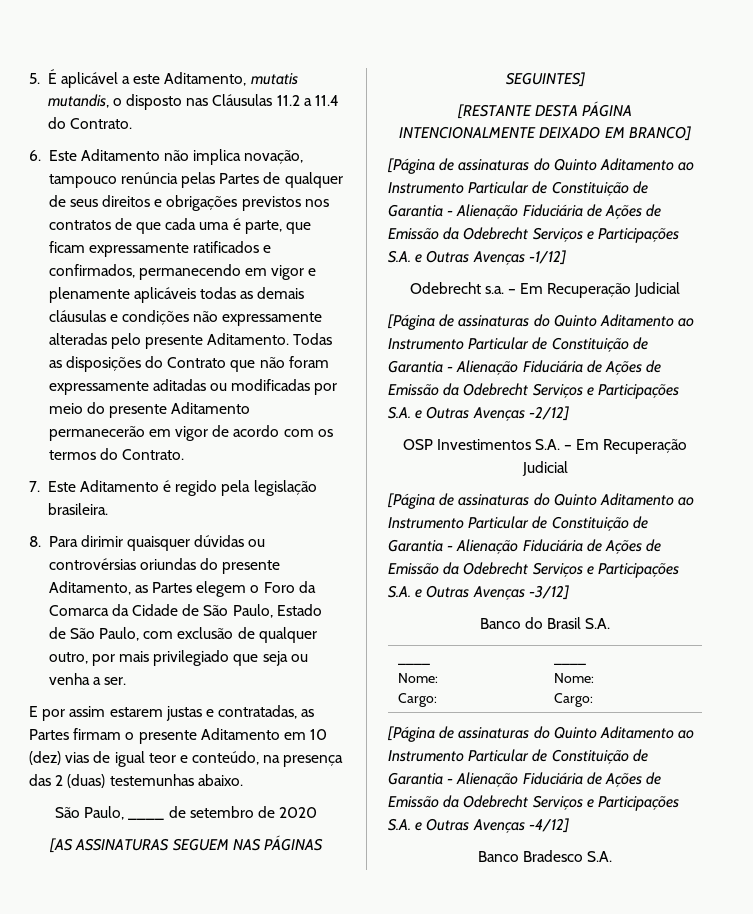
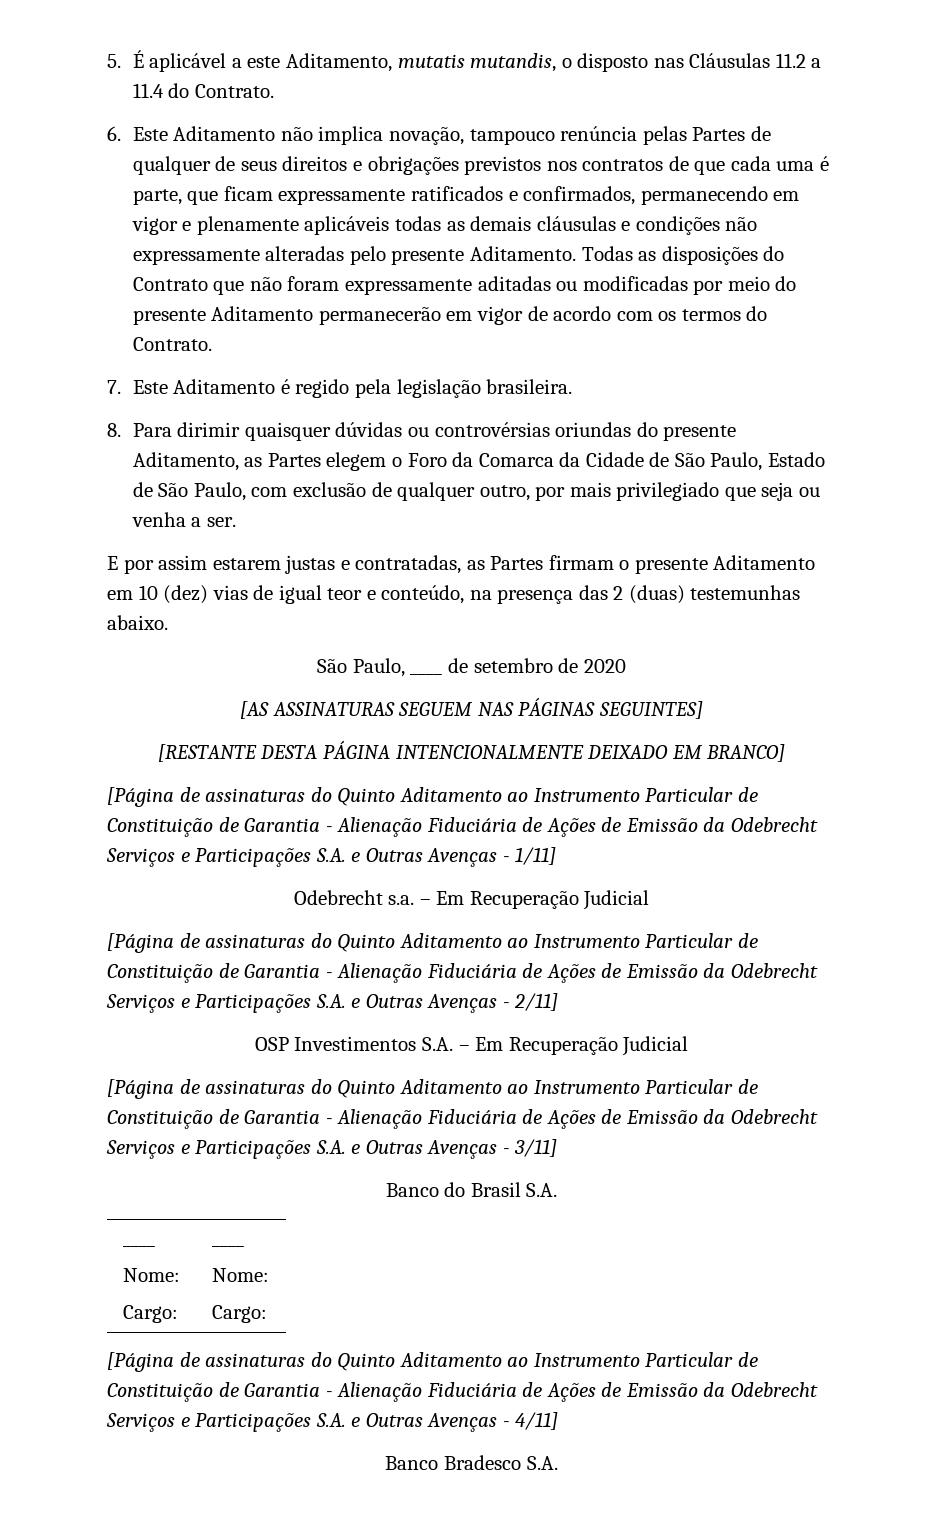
[528,250,566,265] -1/12] -> [502,847,557,865] - 1/11]
[528,406,569,421] -2/12] -> [502,993,559,1011] - 2/11]
[528,585,569,600] -3/12] -> [502,1139,558,1157] - 3/11]
[528,818,569,833] -4/12] -> [502,1412,559,1430] - 4/11]

